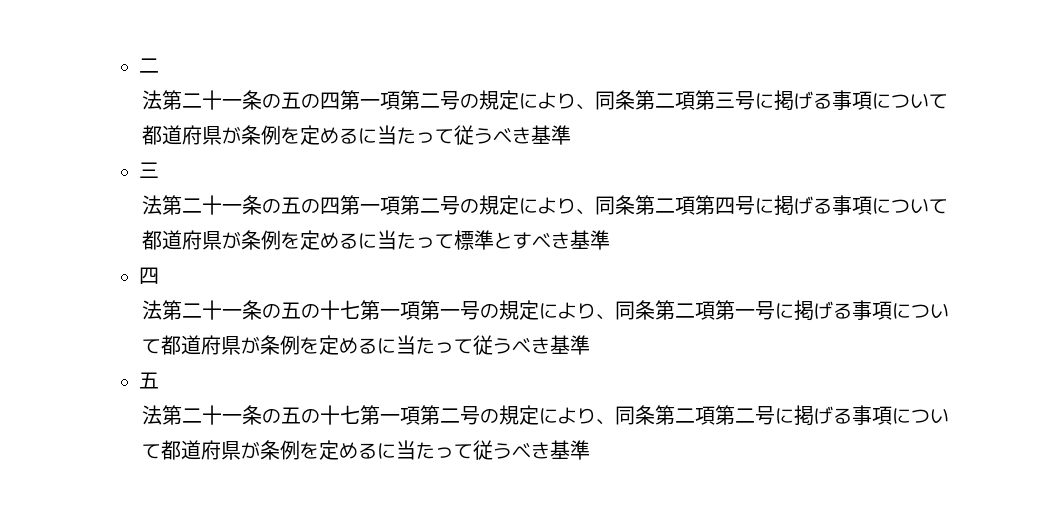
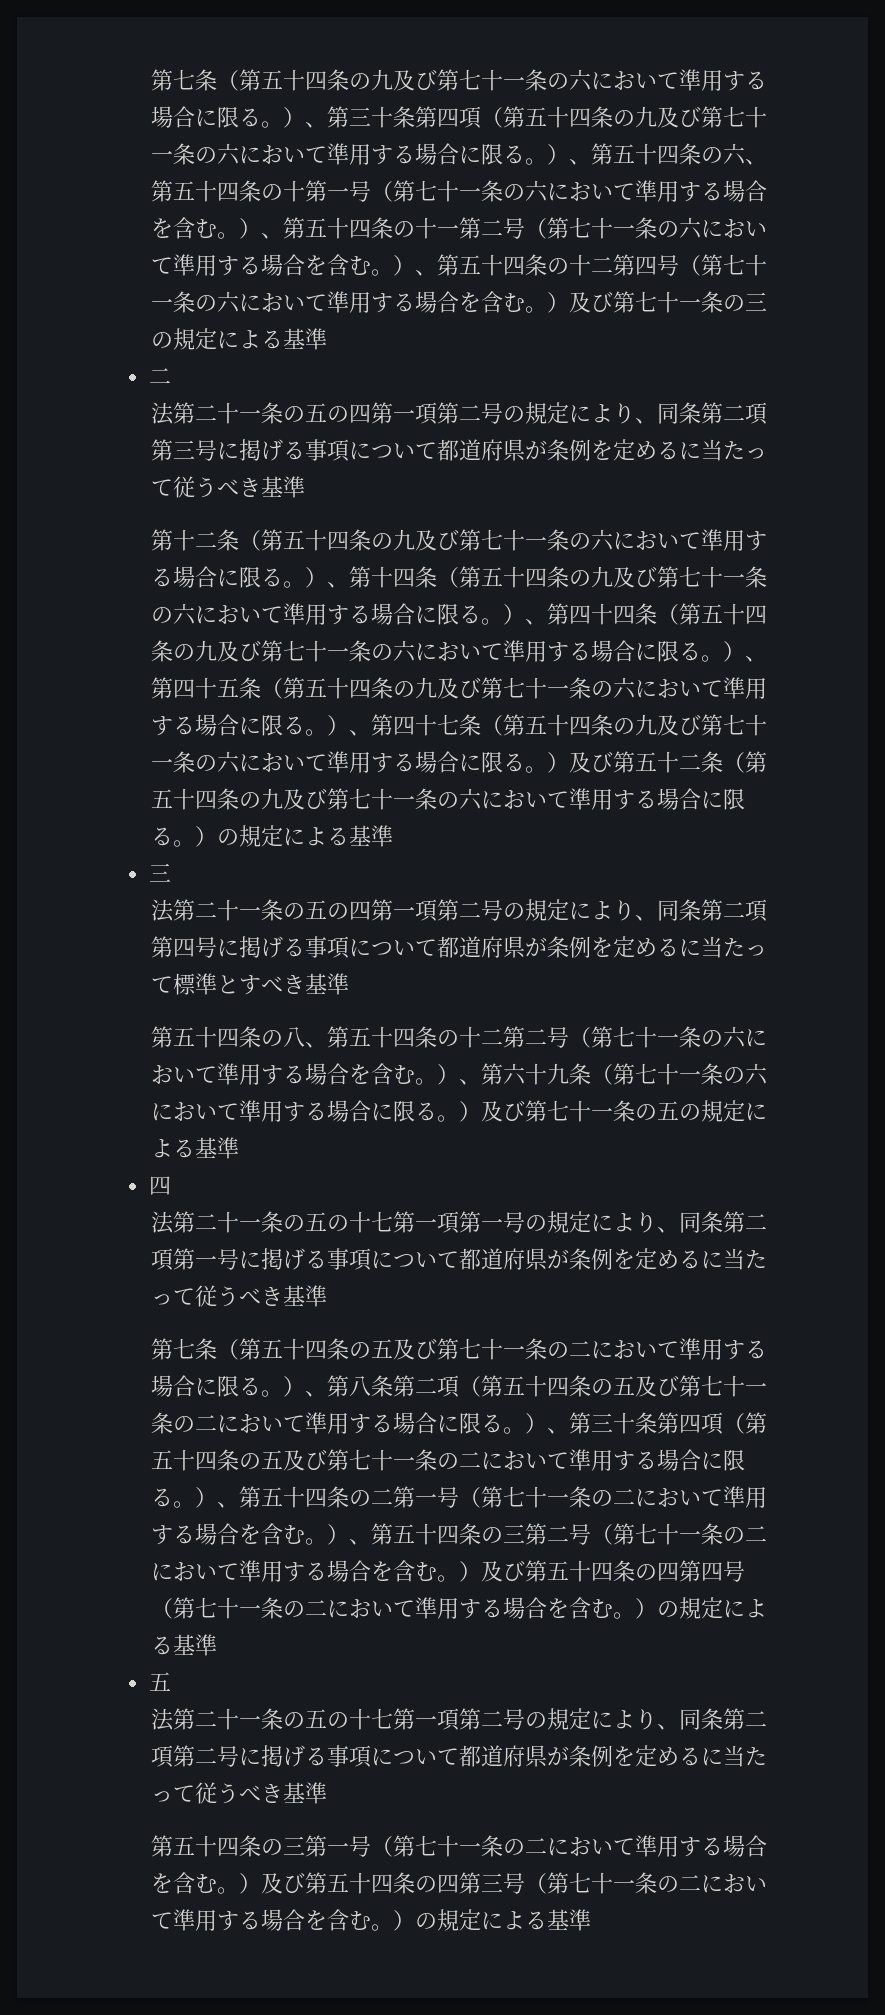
(138, 65) none -> [150,69,767,91] [150,106,767,129] [150,143,767,165] [150,180,767,202] [150,217,767,239] [150,254,767,276] [150,291,767,313] [150,328,327,350] 第七条（第五十四条の九及び第七十一条の六において準用する場合に限る。）、第三十条第四項（第五十四条の九及び第七十一条の六において準用する場合に限る。）、第五十四条の六、第五十四条の十第一号（第七十一条の六において準用する場合を含む。）、第五十四条の十一第二号（第七十一条の六において準用する場合を含む。）、第五十四条の十二第四号（第七十一条の六において準用する場合を含む。）及び第七十一条の三の規定による基準 //
(572, 135) none -> [150,529,767,551] [150,566,767,588] [150,603,767,625] [150,640,767,662] [150,677,767,699] [150,714,767,736] [150,751,767,773] [150,788,745,810] [150,825,393,847] // 第十二条（第五十四条の九及び第七十一条の六において準用する場合に限る。）、第十四条（第五十四条の九及び第七十一条の六において準用する場合に限る。）、第四十四条（第五十四条の九及び第七十一条の六において準用する場合に限る。）、第四十五条（第五十四条の九及び第七十一条の六において準用する場合に限る。）、第四十七条（第五十四条の九及び第七十一条の六において準用する場合に限る。）及び第五十二条（第五十四条の九及び第七十一条の六において準用する場合に限る。）の規定による基準
(611, 240) none -> [150,1026,767,1048] [150,1063,768,1085] [150,1100,767,1122] [150,1137,239,1159] // 第五十四条の八、第五十四条の十二第二号（第七十一条の六において準用する場合を含む。）、第六十九条（第七十一条の六において準用する場合に限る。）及び第七十一条の五の規定による基準
(591, 345) none -> [150,1338,767,1360] [150,1375,767,1398] [150,1412,767,1435] [150,1449,745,1471] [150,1486,767,1508] [150,1523,767,1545] [150,1560,745,1582] [150,1597,767,1619] [150,1634,217,1656] // 第七条（第五十四条の五及び第七十一条の二において準用する場合に限る。）、第八条第二項（第五十四条の五及び第七十一条の二において準用する場合に限る。）、第三十条第四項（第五十四条の五及び第七十一条の二において準用する場合に限る。）、第五十四条の二第一号（第七十一条の二において準用する場合を含む。）、第五十四条の三第二号（第七十一条の二において準用する場合を含む。）及び第五十四条の四第四号（第七十一条の二において準用する場合を含む。）の規定による基準
(591, 450) none -> [150,1835,767,1857] [150,1872,767,1894] [150,1909,591,1931] // 第五十四条の三第一号（第七十一条の二において準用する場合を含む。）及び第五十四条の四第三号（第七十一条の二において準用する場合を含む。）の規定による基準

